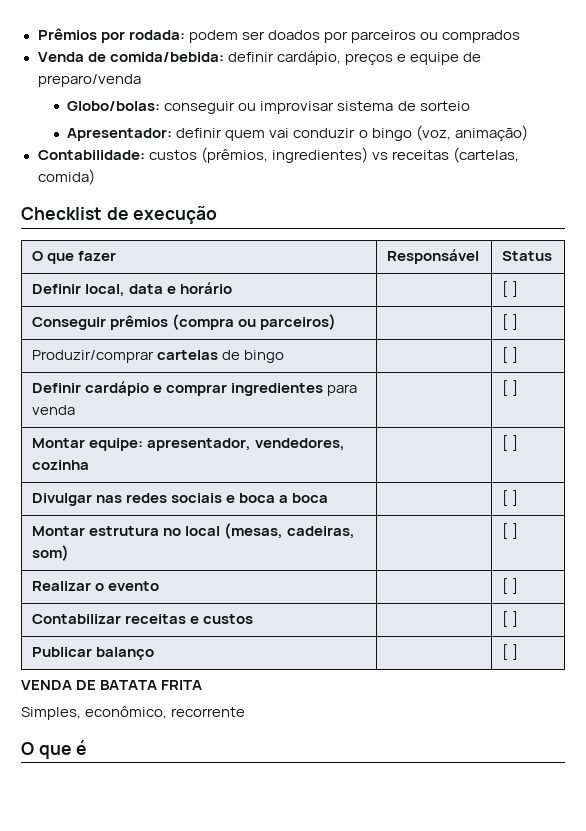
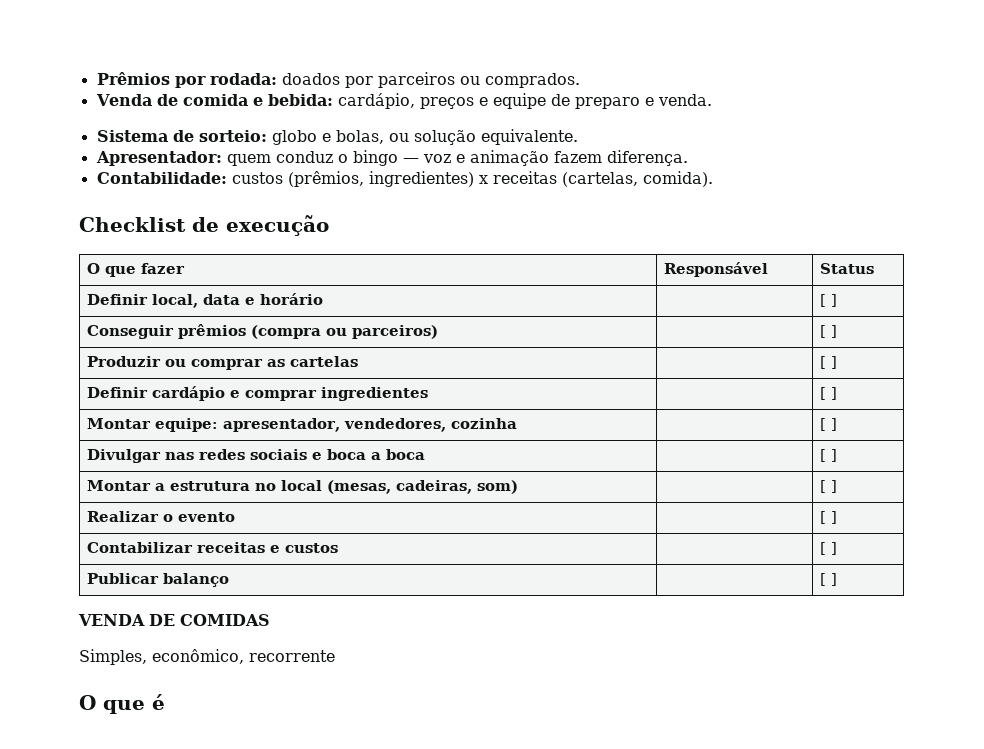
[188,30,265,43] podem ser -> (277, 79) none
[441,30,520,43] comprados -> [484,73,580,88] comprados.
[109,52,274,62] comida/bebida: definir -> [182,94,333,106] comida e bebida:
[37,74,141,87] [67,101,470,114] [67,125,528,141] preparo/venda // Globo/bolas: conseguir ou improvisar sistema de sorteio // Apresentador: definir quem vai conduzir o bingo (voz, animação) -> [574,94,712,109] [96,129,578,145] [95,150,688,166] preparo e venda. // Sistema de sorteio: globo e bolas, ou solução equivalente. // Apresentador: quem conduz o bingo — voz e animação fazem diferença.
[371,152,388,160] vs -> [478,175,488,184] x
[37,169,95,185] comida) -> [642,171,713,187] comida).
[31,350,154,363] Produzir/comprar -> [87,356,286,370] Produzir ou comprar as
[221,350,285,363] de bingo -> (359, 361) none
[327,384,358,396] [31,405,75,415] para venda -> (429, 394) none
(85, 531) none -> [155,483,166,491] a
[100,680,203,690] BATATA FRITA -> [180,614,270,626] COMIDAS

